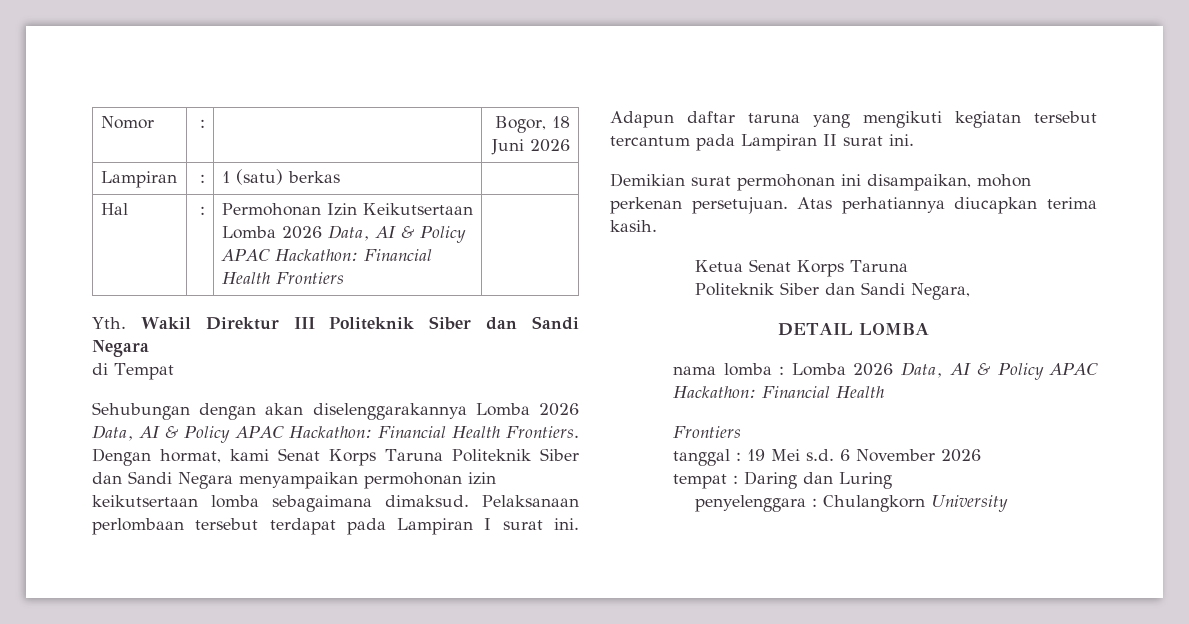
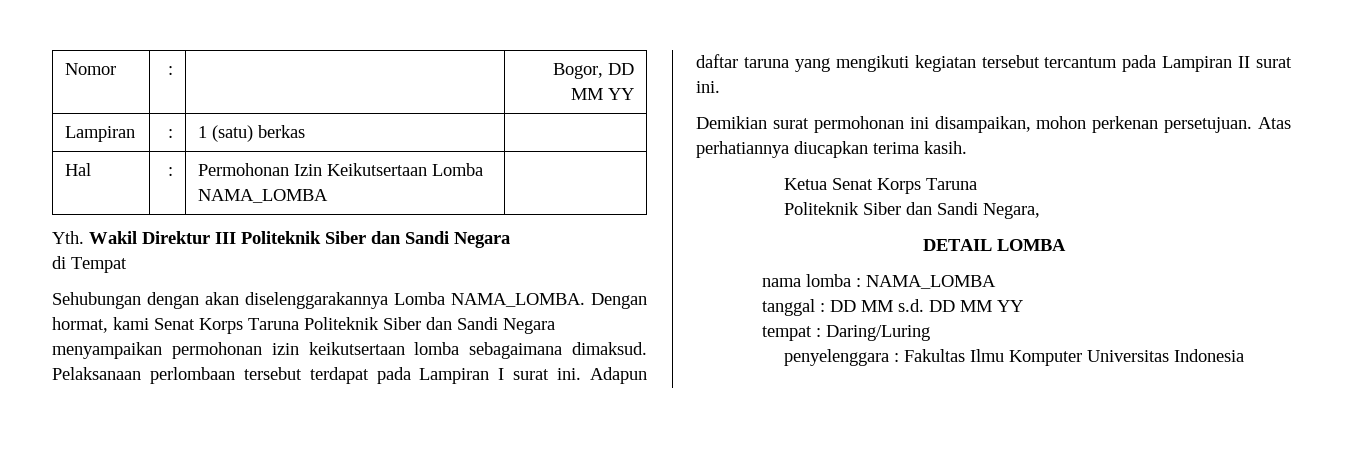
[552,116,571,128] [491,139,571,155] 18 Juni 2026 -> [607,63,634,75] [570,88,634,100] DD MM YY
[281,225,466,243] [220,249,432,261] [221,272,344,284] 2026 Data, AI & Policy APAC Hackathon: Financial Health Frontiers -> [198,189,329,203] NAMA_LOMBA
[539,403,579,416] [92,425,579,443] 2026 Data, AI & Policy APAC Hackathon: Financial Health Frontiers. -> [451,293,585,307] NAMA_LOMBA.
[791,362,1099,380] [673,386,885,398] [673,426,742,438] [673,449,982,466] Lomba 2026 Data, AI & Policy APAC Hackathon: Financial Health // Frontiers // tanggal : 19 Mei s.d. 6 November 2026 -> [866,275,997,289] [762,299,1024,316] NAMA_LOMBA // tanggal : DD MM s.d. DD MM YY
[744,471,893,489] Daring dan Luring -> [826,325,931,341] Daring/Luring
[822,495,1008,512] Chulangkorn University -> [904,349,1245,366] Fakultas Ilmu Komputer Universitas Indonesia

